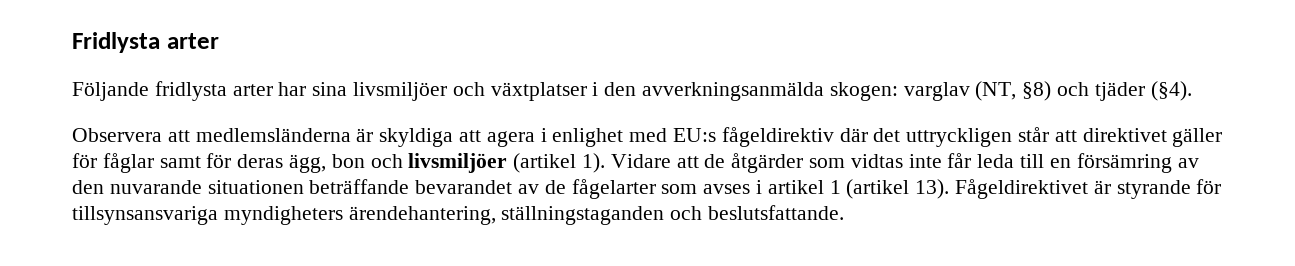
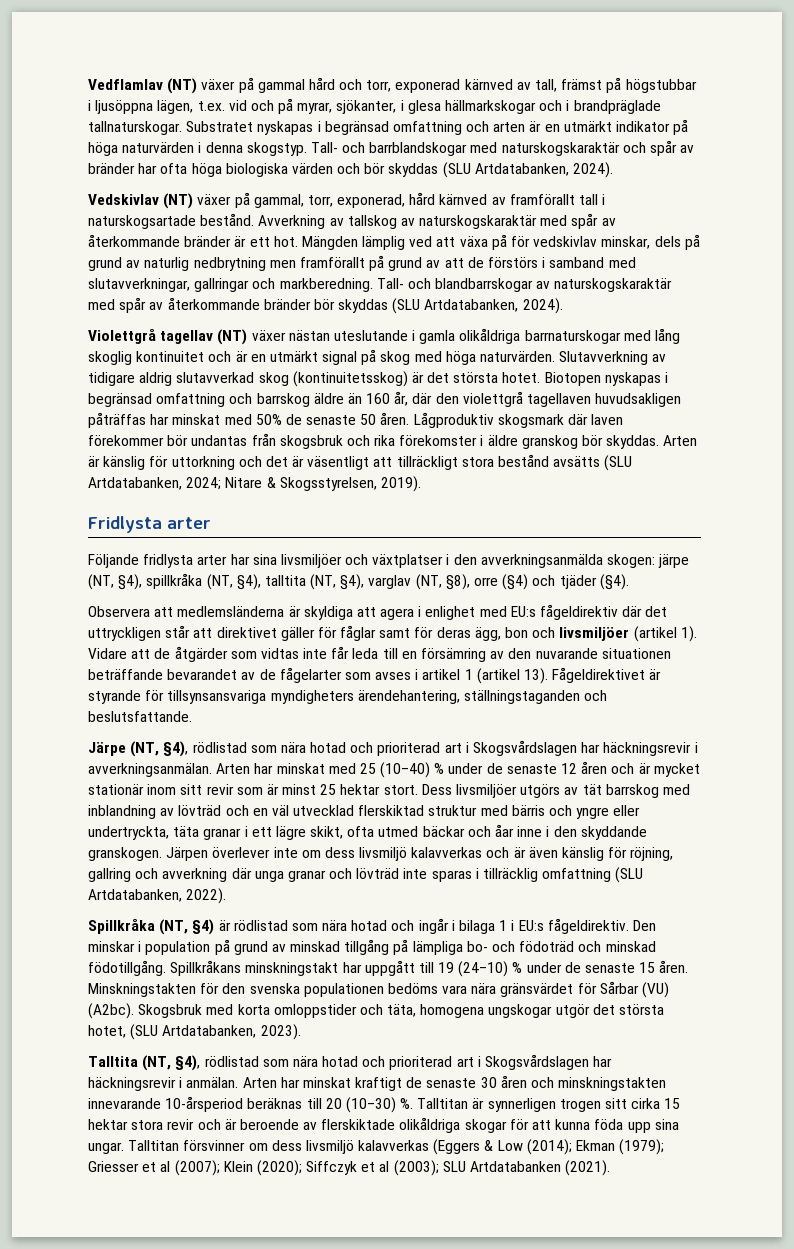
(72, 42) none -> [88,77,697,94] [88,98,661,114] [88,119,689,135] [88,140,695,156] [88,162,614,178] [88,192,606,209] [88,213,616,229] [88,234,700,250] [88,255,636,271] [88,278,673,292] [88,297,563,314] [88,328,681,345] [88,349,667,365] [88,371,669,387] [88,391,682,407] [88,412,624,428] [88,433,698,449] [88,454,633,471] [88,476,421,492] Vedflamlav (NT) växer på gammal hård och torr, exponerad kärnved av tall, främst på högstubbar i ljusöppna lägen, t.ex. vid och på myrar, sjökanter, i glesa hällmarkskogar och i brandpräglade tallnaturskogar. Substratet nyskapas i begränsad omfattning och arten är en utmärkt indikator på höga naturvärden i denna skogstyp. Tall- och barrblandskogar med naturskogskaraktär och spår av bränder har ofta höga biologiska värden och bör skyddas (SLU Artdatabanken, 2024). // Vedskivlav (NT) växer på gammal, torr, exponerad, hård kärnved av framförallt tall i naturskogsartade bestånd. Avverkning av tallskog av naturskogskaraktär med spår av återkommande bränder är ett hot. Mängden lämplig ved att växa på för vedskivlav minskar, dels på grund av naturlig nedbrytning men framförallt på grund av att de förstörs i samband med slutavverkningar, gallringar och markberedning. Tall- och blandbarrskogar av naturskogskaraktär med spår av återkommande bränder bör skyddas (SLU Artdatabanken, 2024). // Violettgrå tagellav (NT) växer nästan uteslutande i gamla olikåldriga barrnaturskogar med lång skoglig kontinuitet och är en utmärkt signal på skog med höga naturvärden. Slutavverkning av tidigare aldrig slutavverkad skog (kontinuitetsskog) är det största hotet. Biotopen nyskapas i begränsad omfattning och barrskog äldre än 160 år, där den violettgrå tagellaven huvudsakligen påträffas har minskat med 50% de senaste 50 åren. Lågproduktiv skogsmark där laven förekommer bör undantas från skogsbruk och rika förekomster i äldre granskog bör skyddas. Arten är känslig för uttorkning och det är väsentligt att tillräckligt stora bestånd avsätts (SLU Artdatabanken, 2024; Nitare & Skogsstyrelsen, 2019). //
[903,81,1052,101] varglav (NT, §8) -> [658,554,690,568] [88,573,529,590] järpe (NT, §4), spillkråka (NT, §4), talltita (NT, §4), varglav (NT, §8), orre (§4)
(845, 212) none -> [88,740,698,757] [88,761,700,778] [88,784,690,798] [88,805,641,819] [88,824,647,840] [88,847,674,861] [88,867,644,883] [88,888,227,904] [88,918,656,935] [88,939,656,955] [88,960,689,977] [88,981,670,998] [88,1003,665,1019] [88,1024,301,1040] [88,1054,613,1071] [88,1075,667,1091] [88,1096,681,1113] [88,1117,679,1133] [88,1139,665,1155] [88,1160,611,1176] // Järpe (NT, §4), rödlistad som nära hotad och prioriterad art i Skogsvårdslagen har häckningsrevir i avverkningsanmälan. Arten har minskat med 25 (10–40) % under de senaste 12 åren och är mycket stationär inom sitt revir som är minst 25 hektar stort. Dess livsmiljöer utgörs av tät barrskog med inblandning av lövträd och en väl utvecklad flerskiktad struktur med bärris och yngre eller undertryckta, täta granar i ett lägre skikt, ofta utmed bäckar och åar inne i den skyddande granskogen. Järpen överlever inte om dess livsmiljö kalavverkas och är även känslig för röjning, gallring och avverkning där unga granar och lövträd inte sparas i tillräcklig omfattning (SLU Artdatabanken, 2022). // Spillkråka (NT, §4) är rödlistad som nära hotad och ingår i bilaga 1 i EU:s fågeldirektiv. Den minskar i population på grund av minskad tillgång på lämpliga bo- och födoträd och minskad födotillgång. Spillkråkans minskningstakt har uppgått till 19 (24–10) % under de senaste 15 åren. Minskningstakten för den svenska populationen bedöms vara nära gränsvärdet för Sårbar (VU) (A2bc). Skogsbruk med korta omloppstider och täta, homogena ungskogar utgör det största hotet, (SLU Artdatabanken, 2023). // Talltita (NT, §4), rödlistad som nära hotad och prioriterad art i Skogsvårdslagen har häckningsrevir i anmälan. Arten har minskat kraftigt de senaste 30 åren och minskningstakten innevarande 10-årsperiod beräknas till 20 (10–30) %. Talltitan är synnerligen trogen sitt cirka 15 hektar stora revir och är beroende av flerskiktade olikåldriga skogar för att kunna föda upp sina ungar. Talltitan försvinner om dess livsmiljö kalavverkas (Eggers & Low (2014); Ekman (1979); Griesser et al (2007); Klein (2020); Siffczyk et al (2003); SLU Artdatabanken (2021).

